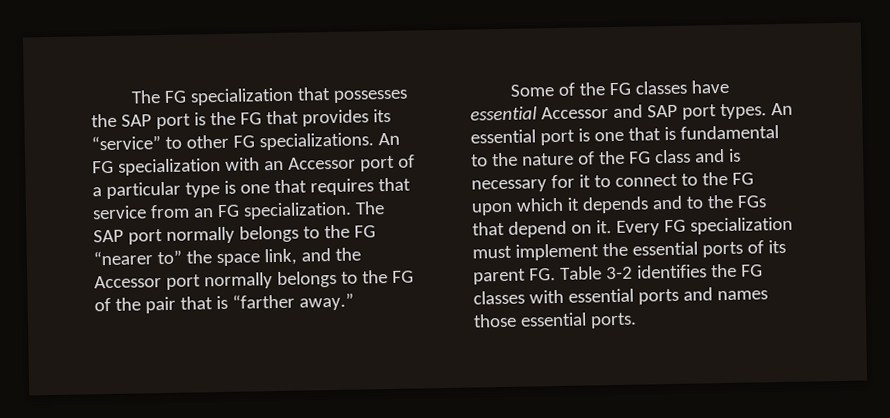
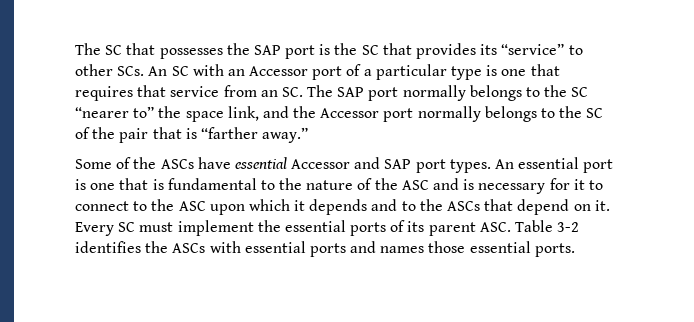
[131,87,295,106] The FG specialization -> [75,43,123,55] The SC
[239,112,262,125] FG -> [361,45,379,55] SC
[232,132,400,151] [92,157,221,176] FG specializations. An FG specialization -> [117,66,189,76] SCs. An SC
[216,201,352,220] FG specialization. -> [281,87,303,97] SC.
[353,225,376,238] FG -> [571,87,589,97] SC
[391,270,414,283] FG -> [586,108,604,118] SC
[609,80,688,96] FG classes -> [160,159,194,169] ASCs
[628,149,691,164] FG class -> [401,180,429,190] ASC
[731,172,754,185] FG -> [178,201,206,211] ASC
[736,195,767,208] FGs -> [447,201,481,211] ASCs
[663,216,793,235] FG specialization -> [118,222,136,232] SC
[528,268,556,281] FG. -> [479,222,511,232] ASC.
[740,264,763,277] [473,290,525,305] FG classes -> [172,243,206,253] ASCs

